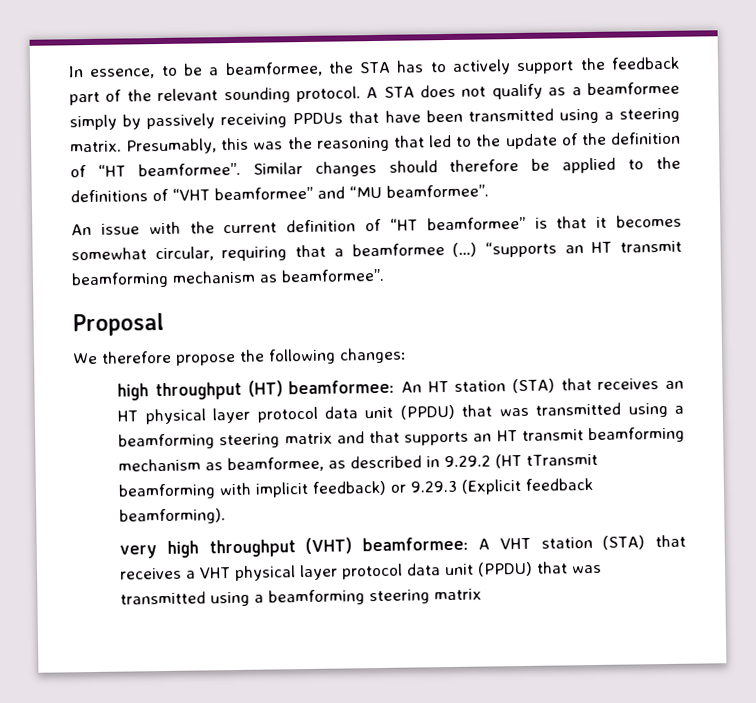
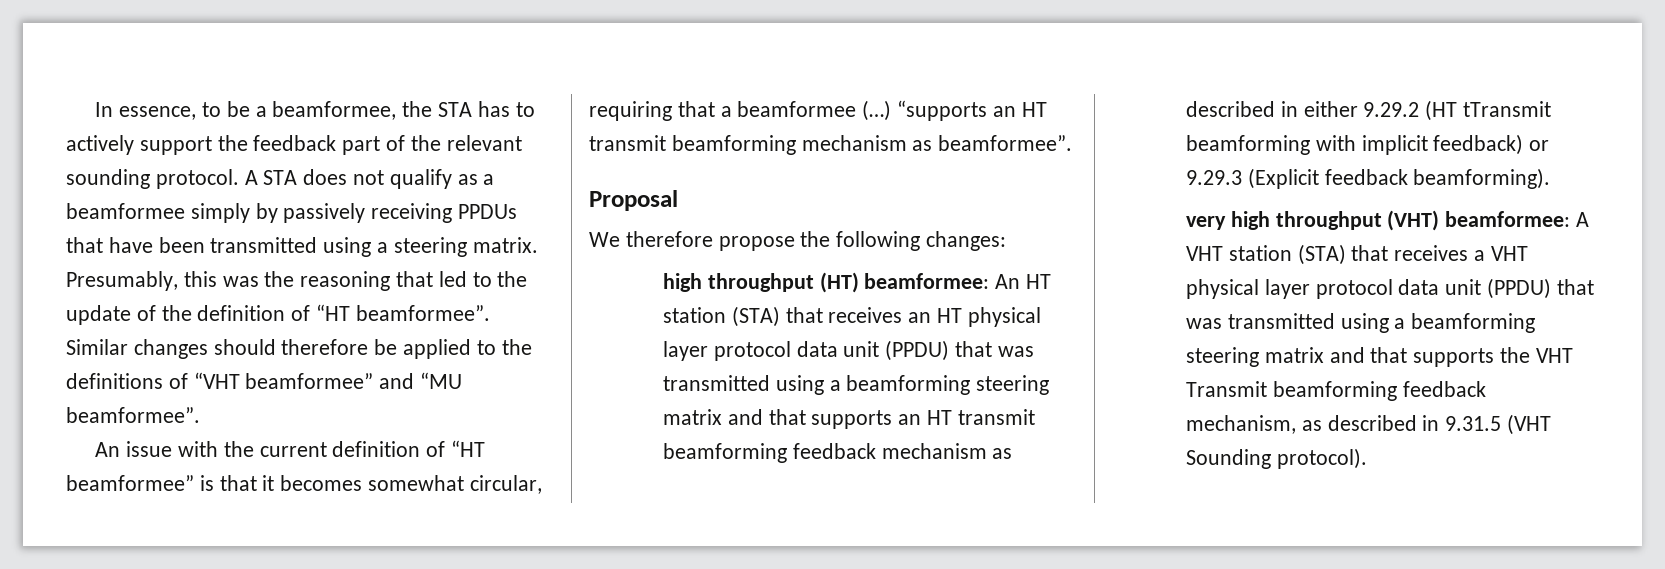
[118,455,441,473] mechanism as beamformee, as described in -> [792,443,1013,459] [1186,101,1358,117] feedback mechanism as described in either
(483, 594) none -> [1329,347,1573,367] [1186,381,1486,401] [1186,414,1552,435] [1186,448,1367,469] and that supports the VHT Transmit beamforming feedback mechanism, as described in 9.31.5 (VHT Sounding protocol).

